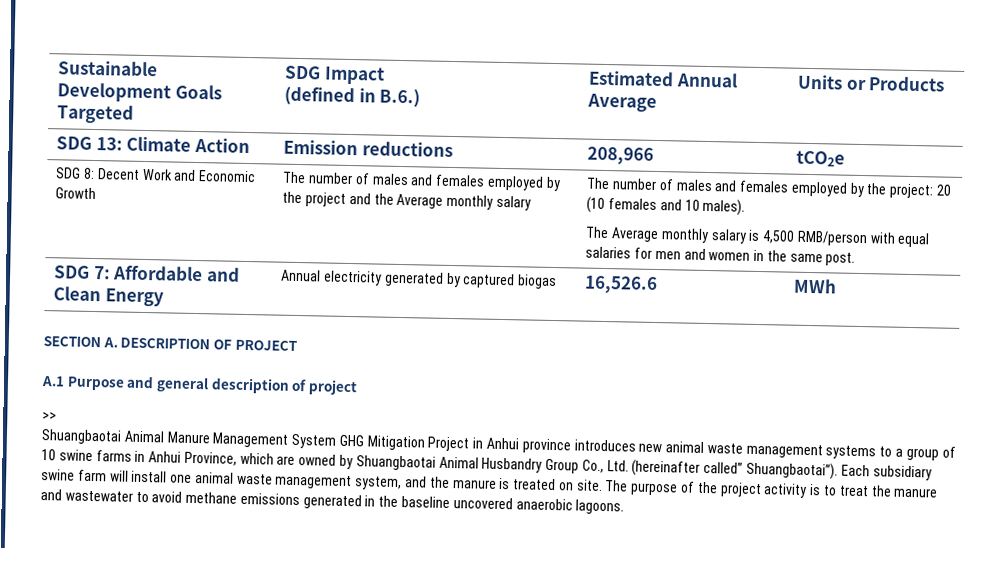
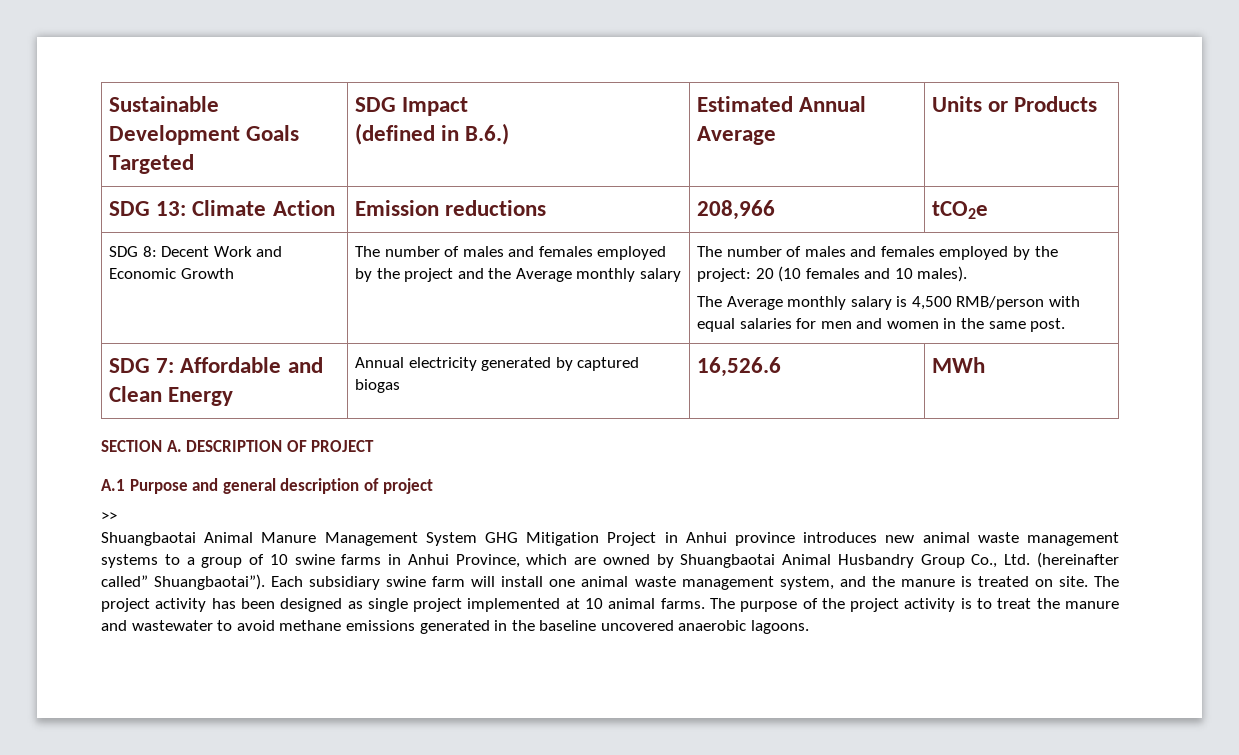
(629, 486) none -> [101,598,735,612] project activity has been designed as single project implemented at 10 animal farms. The

